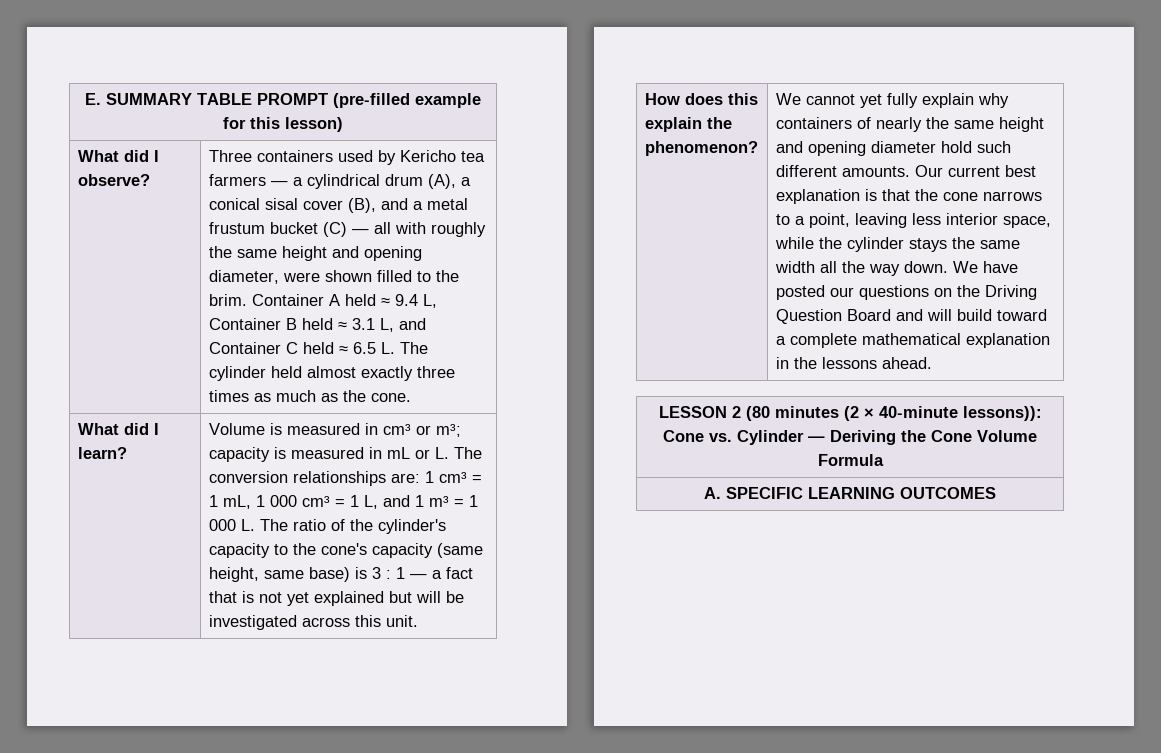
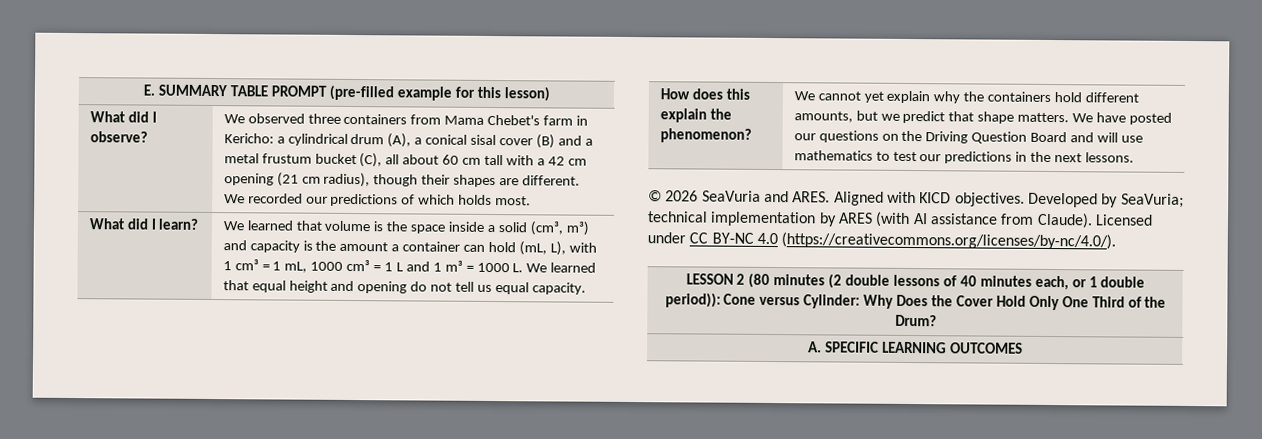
[208,150,485,165] [208,174,288,186] Three containers used by Kericho tea farmers — -> [223,113,589,126] [223,133,274,144] We observed three containers from Mama Chebet's farm in Kericho:
[347,198,376,213] (B), -> [535,134,555,149] (B)
[322,222,486,237] [208,246,422,261] [208,270,459,284] [208,294,437,308] [208,318,426,332] [208,342,428,354] [208,366,455,381] [208,390,411,402] [77,423,159,435] [77,447,127,459] [208,423,461,437] [208,447,482,462] [208,471,420,486] (C) — all with roughly the same height and opening diameter, were shown filled to the brim. Container A held ≈ 9.4 L, Container B held ≈ 3.1 L, and Container C held ≈ 6.5 L. The cylinder held almost exactly three times as much as the cone. // What did I learn? | Volume is measured in cm³ or m³; capacity is measured in mL or L. The conversion relationships are: -> [359,153,587,168] [223,172,581,188] [223,193,532,207] [88,218,199,230] [222,220,589,236] [222,240,597,256] (C), all about 60 cm tall with a 42 cm opening (21 cm radius), though their shapes are different. We recorded our predictions of which holds most. // What did I learn? | We learned that volume is the space inside a solid (cm³, m³) and capacity is the amount a container can hold (mL, L), with
[255,495,378,509] 1 000 cm³ = 1 L, -> [310,259,404,272] 1000 cm³ = 1 L
[468,495,478,507] [208,519,446,534] [208,543,483,558] [208,567,473,582] [208,591,464,606] [208,615,418,630] 1 000 L. The ratio of the cylinder's capacity to the cone's capacity (same height, same base) is 3 : 1 — a fact that is not yet explained but will be investigated across this unit. -> [476,262,597,273] [222,280,586,295] 1000 L. We learned that equal height and opening do not tell us equal capacity.
[886,93,918,108] fully -> (884, 97) none
[775,117,1044,132] [775,141,1011,156] [775,165,1036,177] [775,189,1042,204] [775,213,1051,228] [774,237,1020,252] [774,261,948,276] containers of nearly the same height and opening diameter hold such different amounts. Our current best explanation is that the cone narrows to a point, leaving less interior space, while the cylinder stays the same width all the way down. -> [963,91,1140,103] [793,110,1070,124] the containers hold different amounts, but we predict that shape matters.
[956,309,1047,321] [775,333,1050,348] [775,357,932,369] build toward a complete mathematical explanation in the lessons ahead. -> [1120,135,1143,143] [793,150,1135,164] [648,190,1184,208] [647,211,1153,229] [647,232,1117,250] use mathematics to test our predictions in the next lessons. // © 2026 SeaVuria and ARES. Aligned with KICD objectives. Developed by SeaVuria; technical implementation by ARES (with AI assistance from Claude). Licensed under CC BY-NC 4.0 (https://creativecommons.org/licenses/by-nc/4.0/).
[863,406,1042,421] [663,430,1037,445] [817,454,884,466] × 40-minute lessons)): Cone vs. Cylinder — Deriving the Cone Volume Formula -> [845,274,1146,291] [664,292,1167,311] [894,314,937,327] double lessons of 40 minutes each, or 1 double period)): Cone versus Cylinder: Why Does the Cover Hold Only One Third of the Drum?

